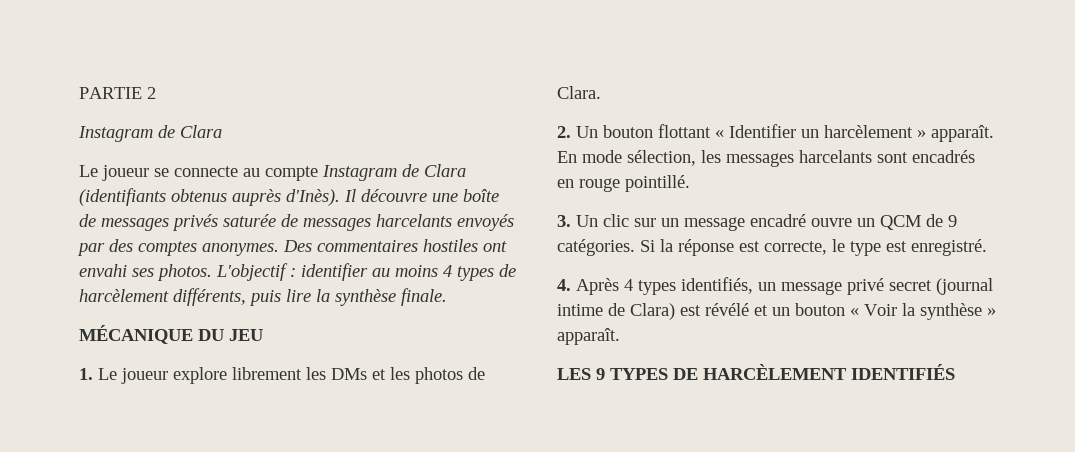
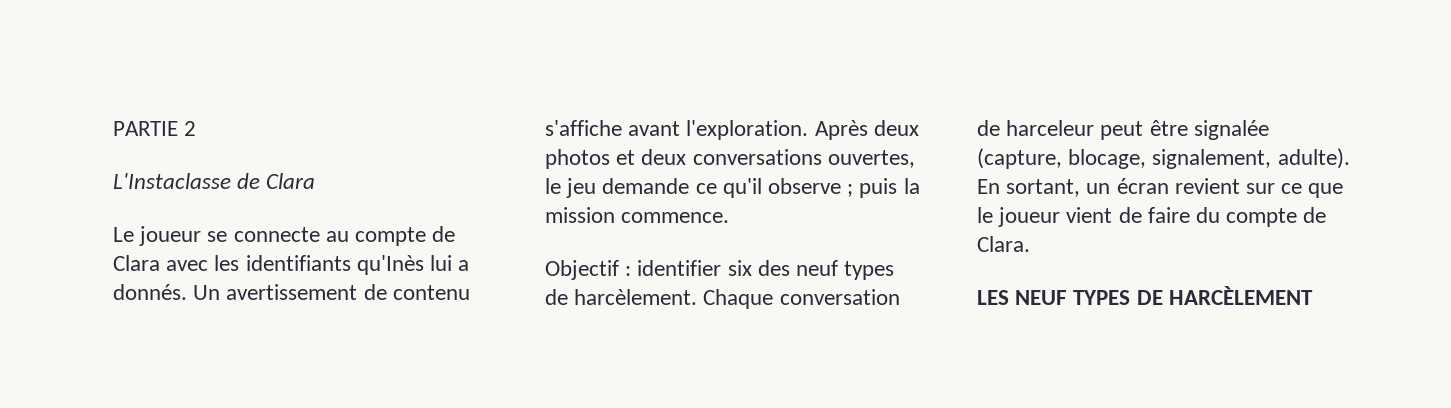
[78,126,153,142] Instagram -> [113,173,231,189] L'Instaclasse
[322,164,466,181] [79,188,499,206] [79,214,514,231] [77,239,507,256] [79,263,516,281] [79,288,447,306] [79,325,263,344] [79,367,485,384] [557,86,601,99] [557,124,994,142] [557,150,975,167] [557,175,690,192] [557,214,957,231] [557,239,987,256] [557,277,993,295] [557,303,996,320] [557,328,620,345] Instagram de Clara (identifiants obtenus auprès d'Inès). Il découvre une boîte de messages privés saturée de messages harcelants envoyés par des comptes anonymes. Des commentaires hostiles ont envahi ses photos. L'objectif : identifier au moins 4 types de harcèlement différents, puis lire la synthèse finale. // MÉCANIQUE DU JEU // 1. Le joueur explore librement les DMs et les photos de Clara. // 2. Un bouton flottant « Identifier un harcèlement » apparaît. En mode sélection, les messages harcelants sont encadrés en rouge pointillé. // 3. Un clic sur un message encadré ouvre un QCM de 9 catégories. Si la réponse est correcte, le type est enregistré. // 4. Après 4 types identifiés, un message privé secret (journal intime de Clara) est révélé et un bouton « Voir la synthèse » apparaît. -> [432,226,456,242] [113,255,470,275] [113,284,470,300] [545,120,919,140] [545,149,915,169] [545,178,920,198] [545,207,730,223] [545,260,895,280] [545,289,900,309] [977,120,1269,140] [977,148,1350,169] [977,178,1344,198] [977,207,1327,227] [977,236,1030,252] de Clara avec les identifiants qu'Inès lui a donnés. Un avertissement de contenu s'affiche avant l'exploration. Après deux photos et deux conversations ouvertes, le jeu demande ce qu'il observe ; puis la mission commence. // Objectif : identifier six des neuf types de harcèlement. Chaque conversation de harceleur peut être signalée (capture, blocage, signalement, adulte). En sortant, un écran revient sur ce que le joueur vient de faire du compte de Clara.
[596,368,605,380] 9 -> [1015,290,1068,305] NEUF
[851,364,955,380] IDENTIFIÉS -> (1313, 295) none

